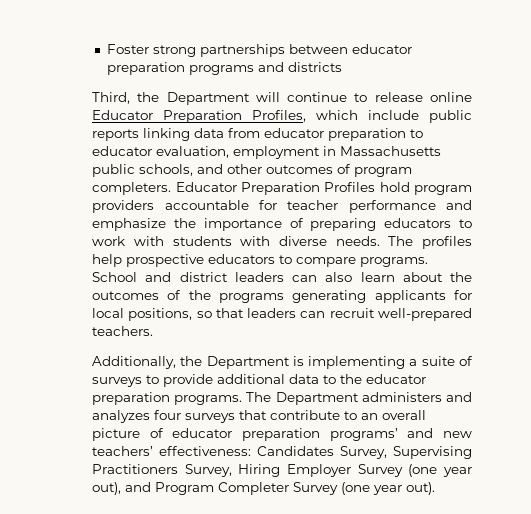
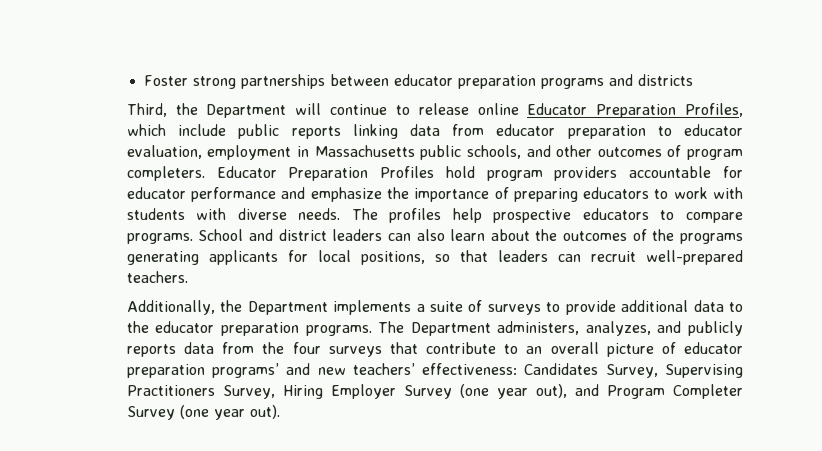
[287,200,339,210] teacher -> [126,187,186,199] educator
[292,356,406,369] is implementing -> [333,300,412,315] implements
[361,392,472,402] [92,410,151,423] administers and analyzes -> [497,321,743,336] [126,342,285,357] administers, analyzes, and publicly reports data from the

